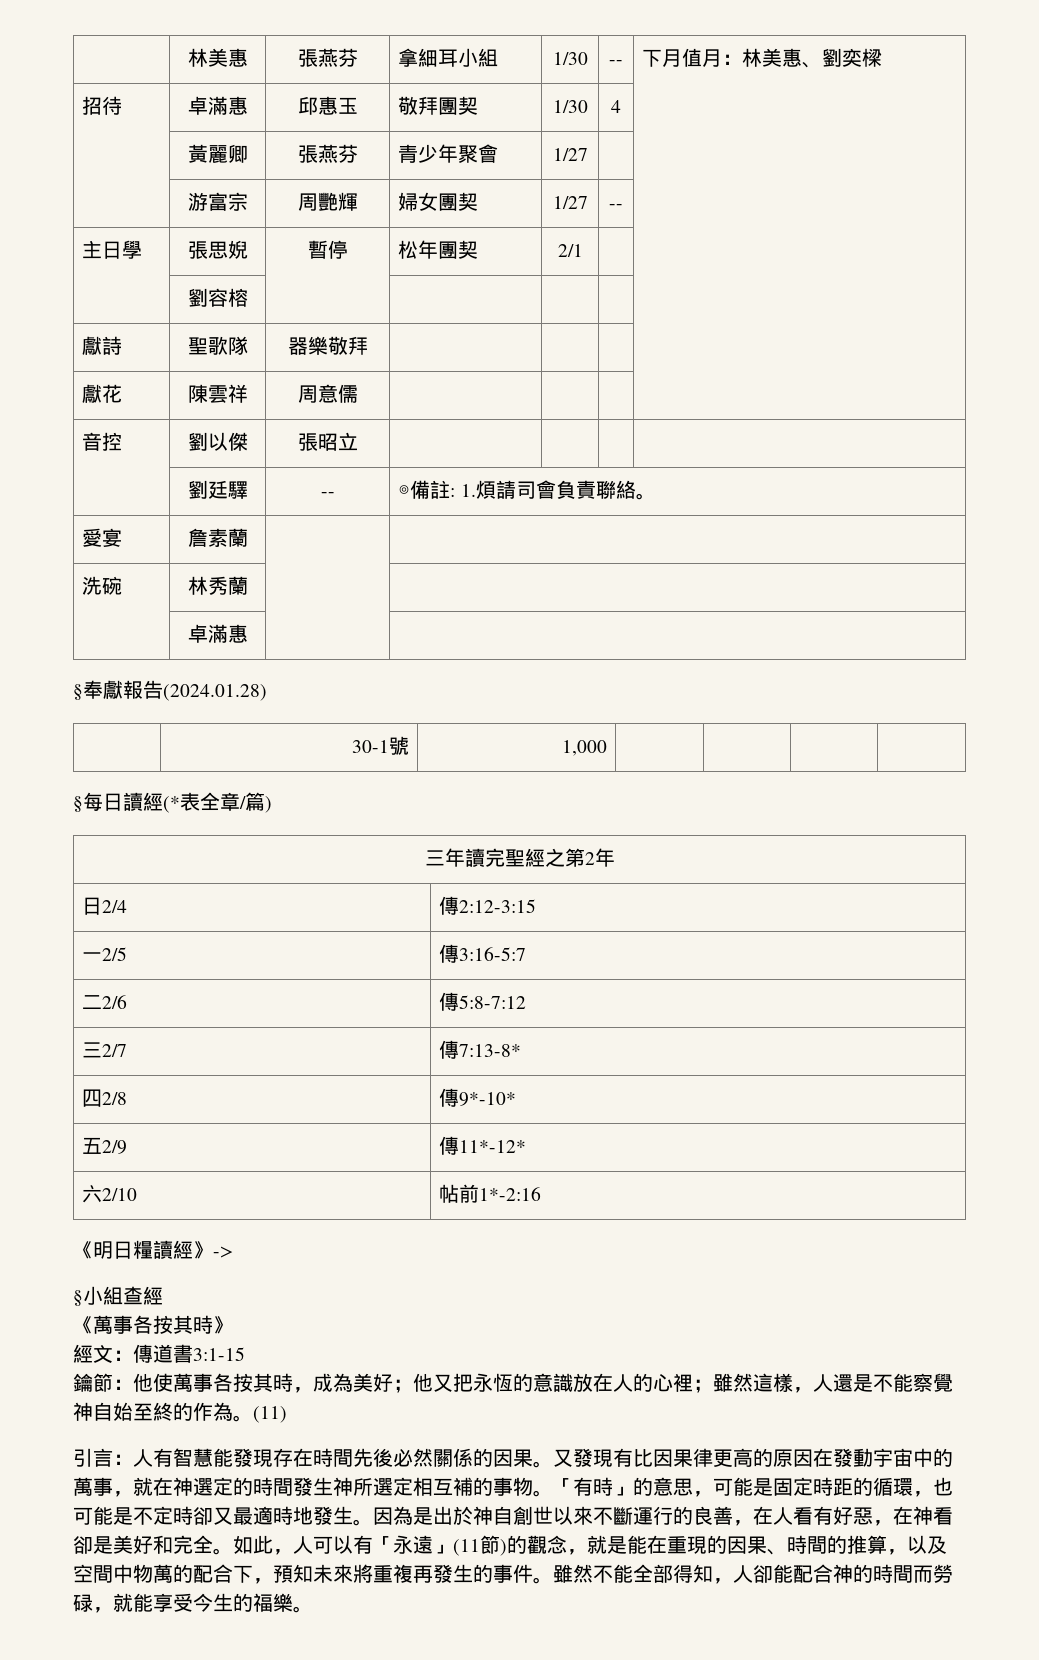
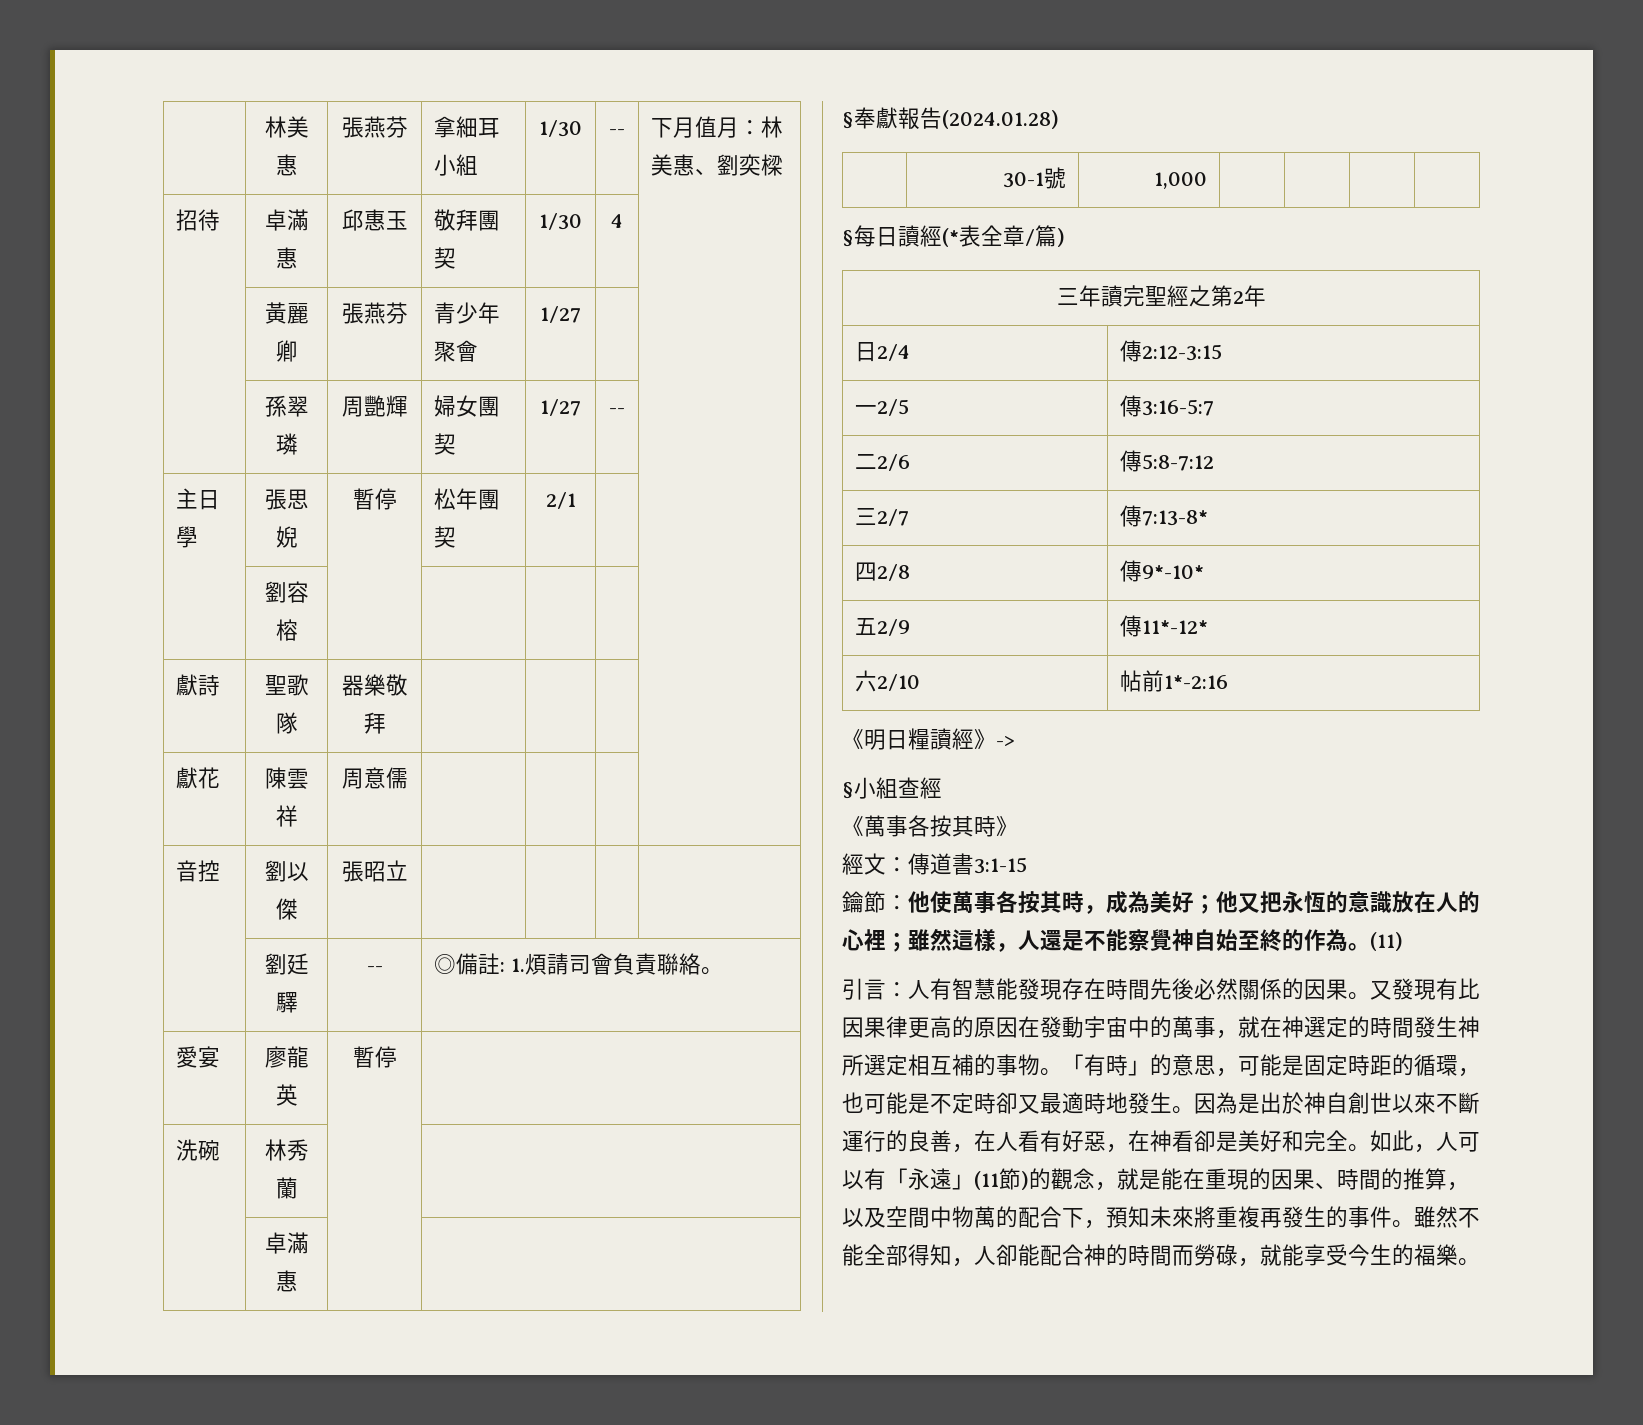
[187,192,248,211] 游富宗 -> [264,395,309,417] [275,433,298,455] 孫翠璘
[187,528,248,547] 詹素蘭 | -> [264,1046,309,1068] [275,1084,298,1106] [352,1046,397,1068] 廖龍英 | 暫停

